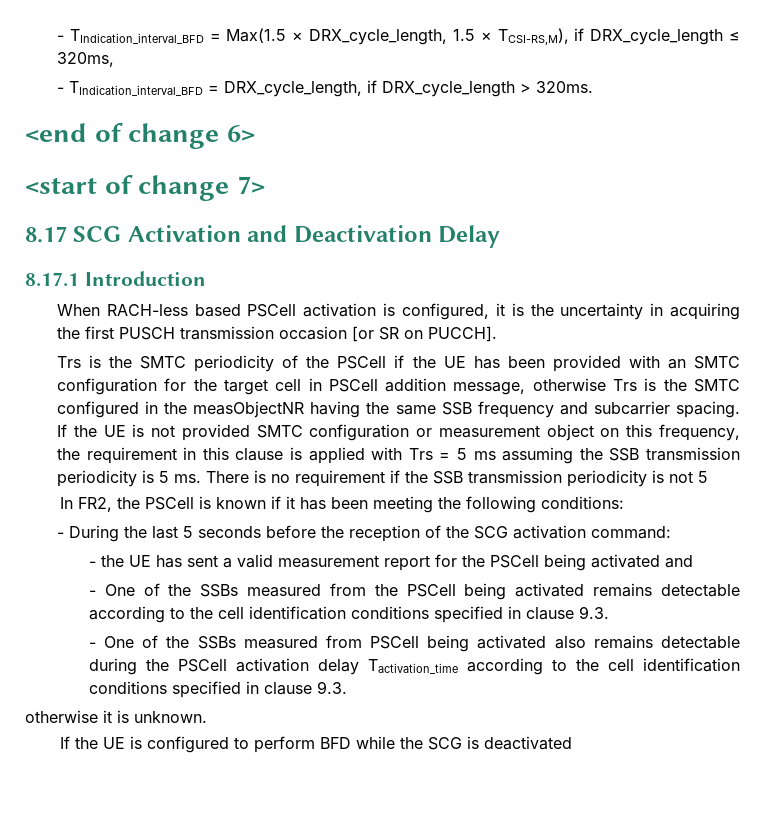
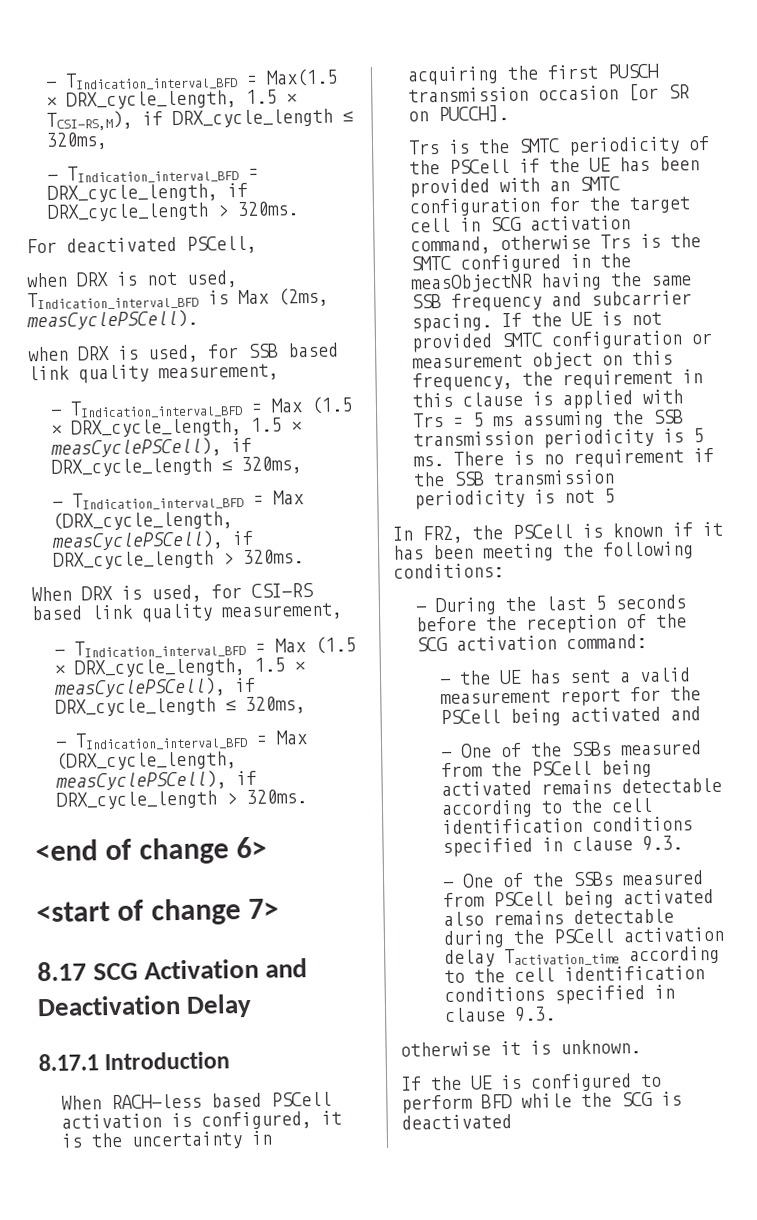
(593, 87) none -> [26,235,257,254] [26,270,238,288] [27,287,329,311] [26,309,198,331] [28,342,339,363] [28,363,279,384] [50,396,354,419] [51,417,303,438] [50,437,253,458] [51,456,303,477] [52,490,305,511] [52,510,234,531] [51,530,255,551] [53,549,305,570] [31,582,314,603] [31,602,343,623] [54,636,357,659] [54,657,306,678] [54,677,257,698] [55,696,307,717] [55,730,309,751] [56,750,238,771] [55,770,258,791] [56,789,308,810] // For deactivated PSCell, // when DRX is not used, TIndication_interval_BFD is Max (2ms, measCyclePSCell). // when DRX is used, for SSB based link quality measurement, // - TIndication_interval_BFD = Max (1.5 × DRX_cycle_length, 1.5 × measCyclePSCell), if DRX_cycle_length ≤ 320ms, // - TIndication_interval_BFD = Max (DRX_cycle_length, measCyclePSCell), if DRX_cycle_length > 320ms. // When DRX is used, for CSI-RS based link quality measurement, // - TIndication_interval_BFD = Max (1.5 × DRX_cycle_length, 1.5 × measCyclePSCell), if DRX_cycle_length ≤ 320ms, // - TIndication_interval_BFD = Max (DRX_cycle_length, measCyclePSCell), if DRX_cycle_length > 320ms.
[328,378,526,395] PSCell addition message, -> [490,215,632,232] [410,236,492,255] SCG activation command,

